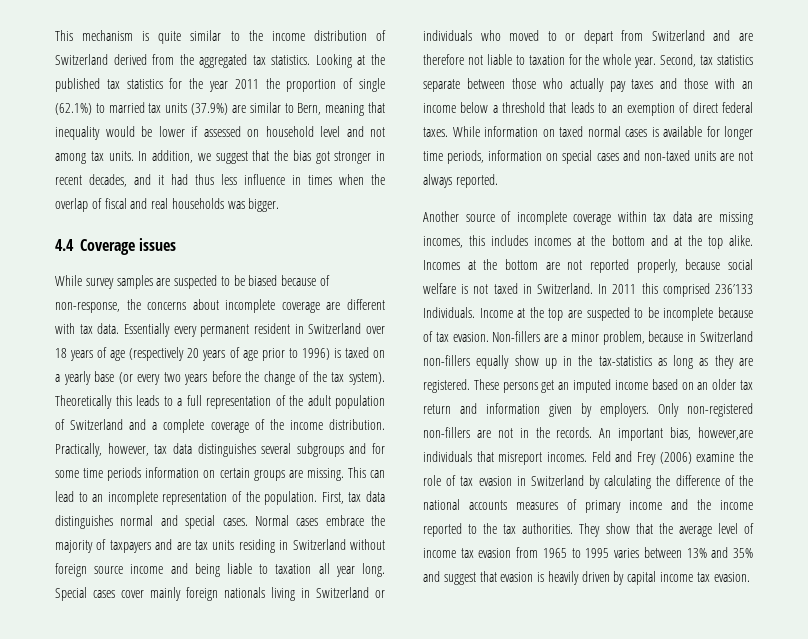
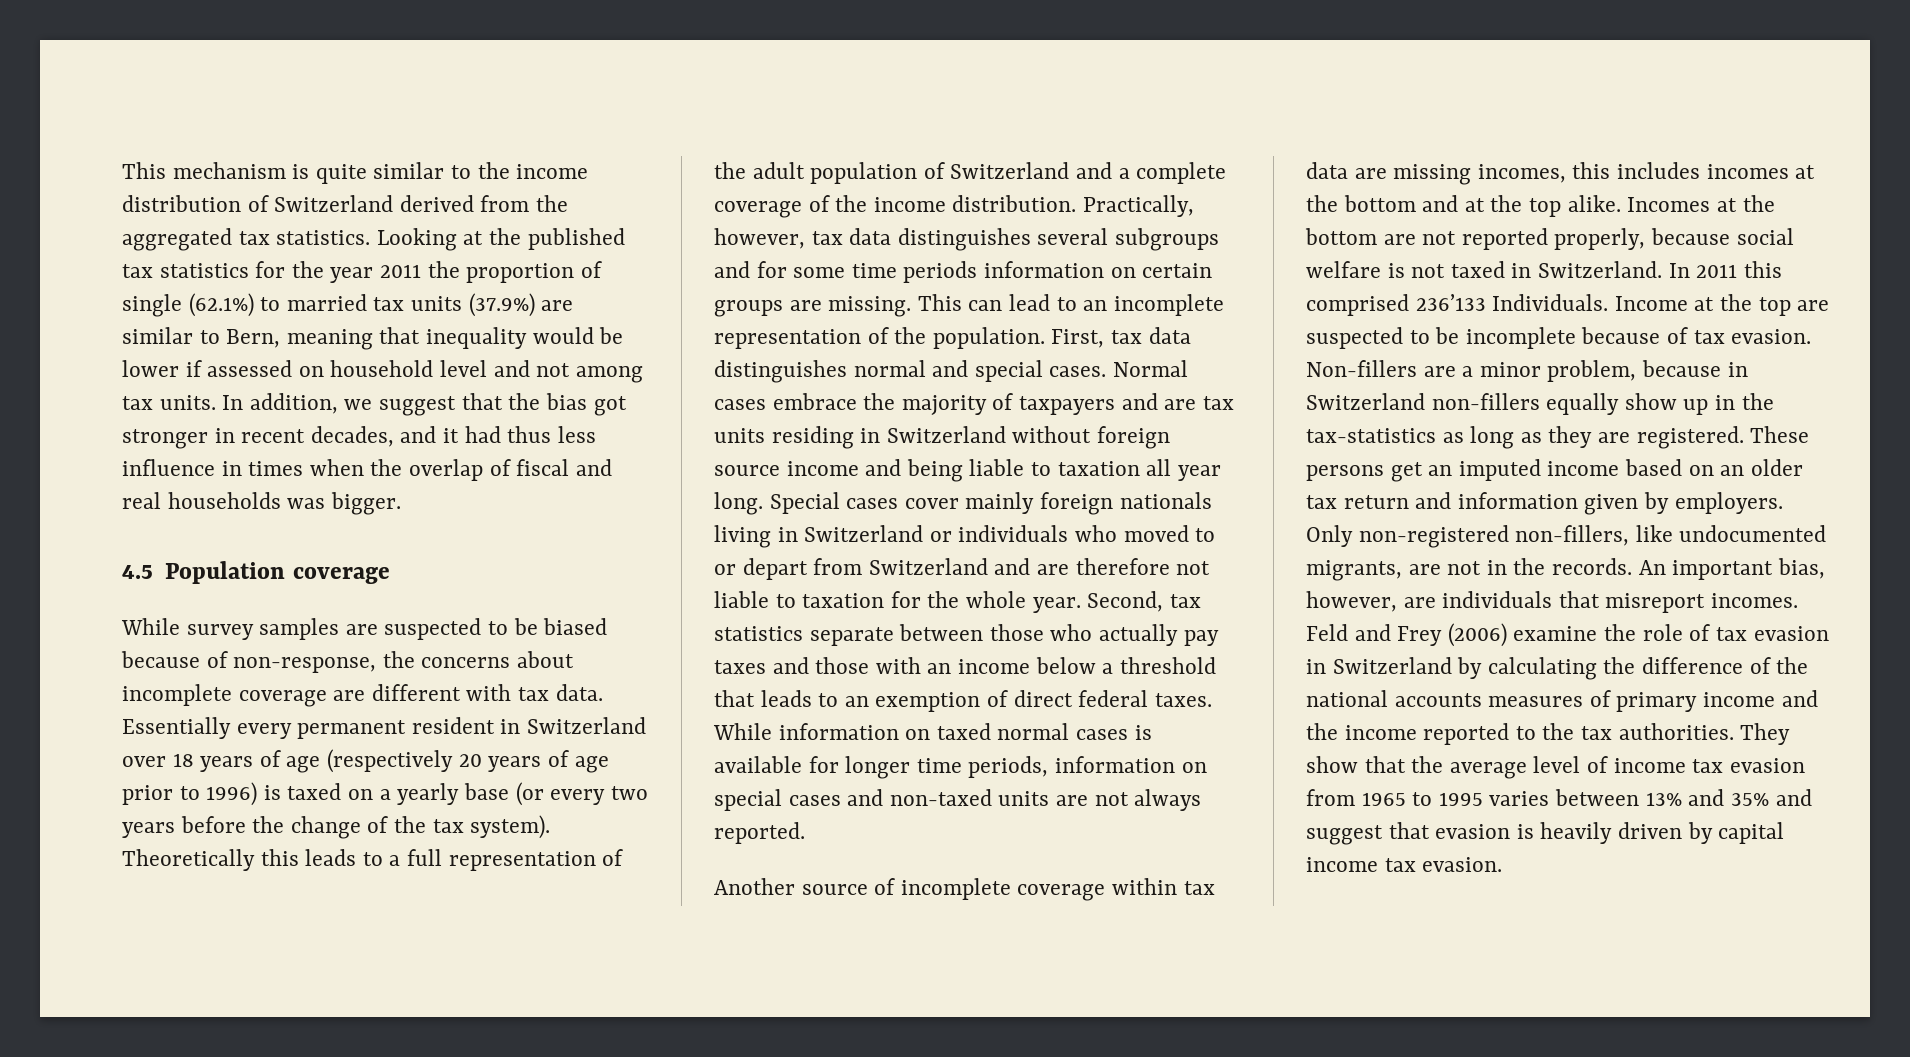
[55,238,177,255] 4.4 Coverage issues -> [122,561,390,584] 4.5 Population coverage
[423,427,470,438] non-fillers -> [1515,525,1827,546] [1306,560,1402,581] non-fillers, like undocumented migrants,
[698,427,753,440] however,are -> [1306,591,1436,612] however, are

